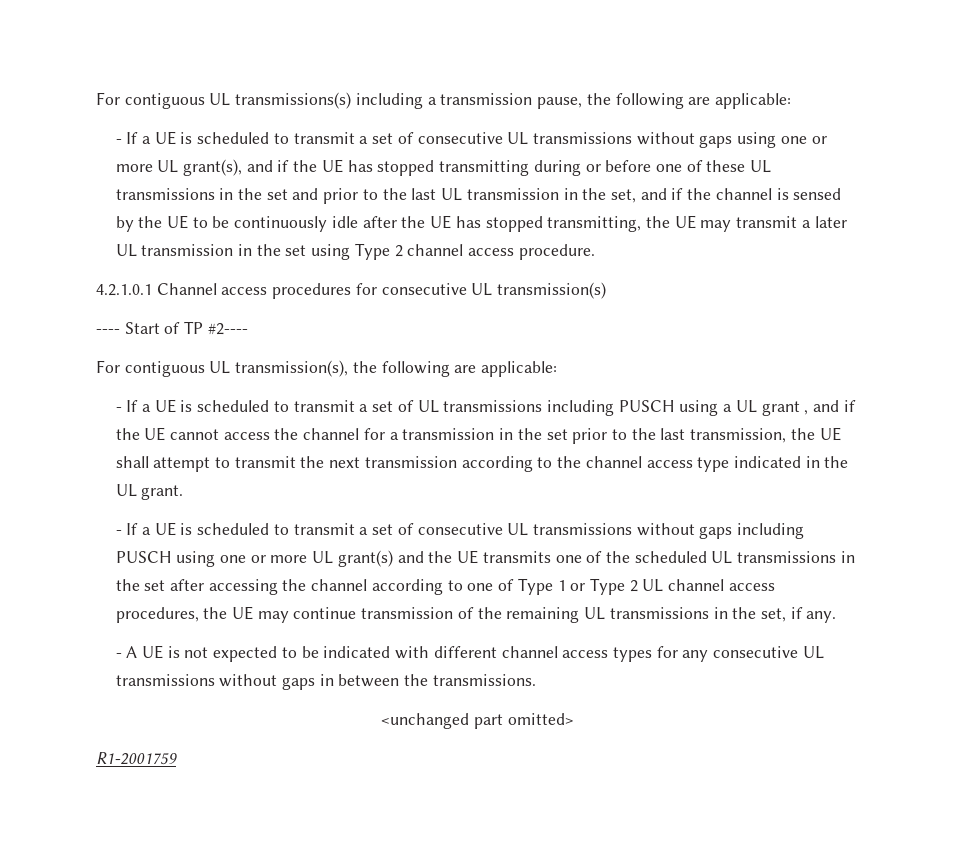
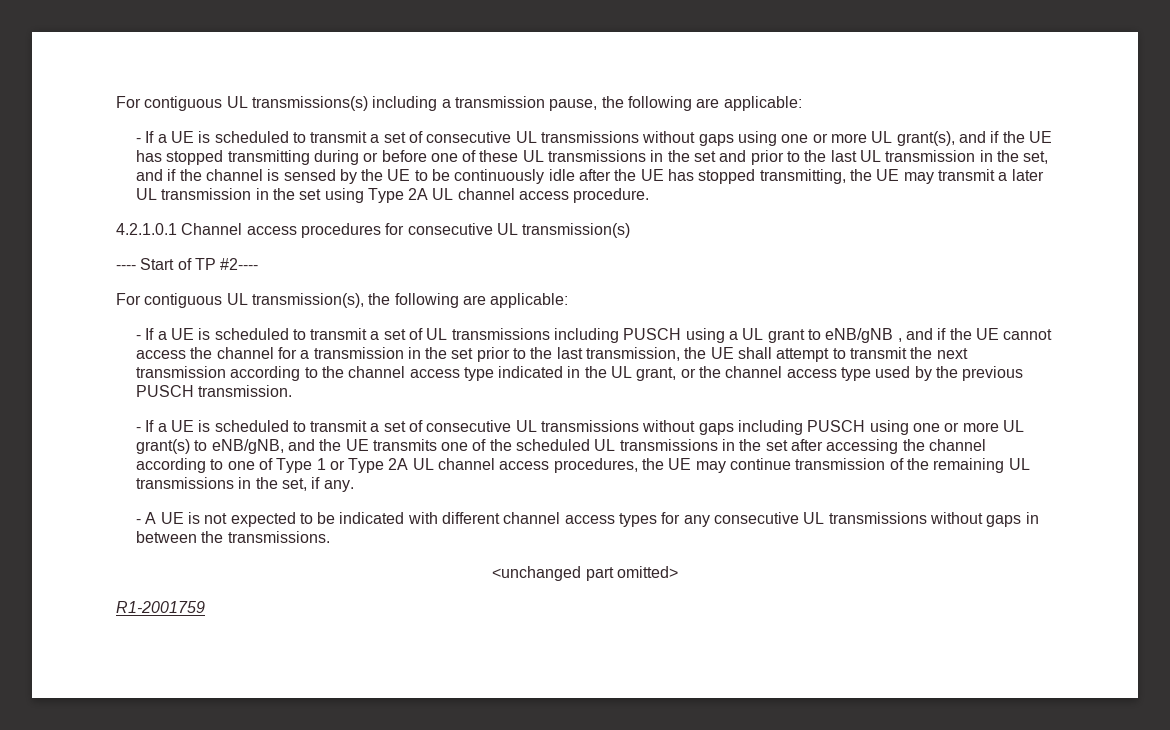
[394,245,403,257] 2 -> [408,188,454,200] 2A UL
(800, 408) none -> [808,328,894,343] to eNB/gNB
[141,485,184,500] grant. -> [636,366,1024,381] [135,385,293,397] grant, or the channel access type used by the previous PUSCH transmission.
(393, 558) none -> [194,439,284,454] to eNB/gNB,
[629,580,638,592] 2 -> [388,458,409,470] 2A

